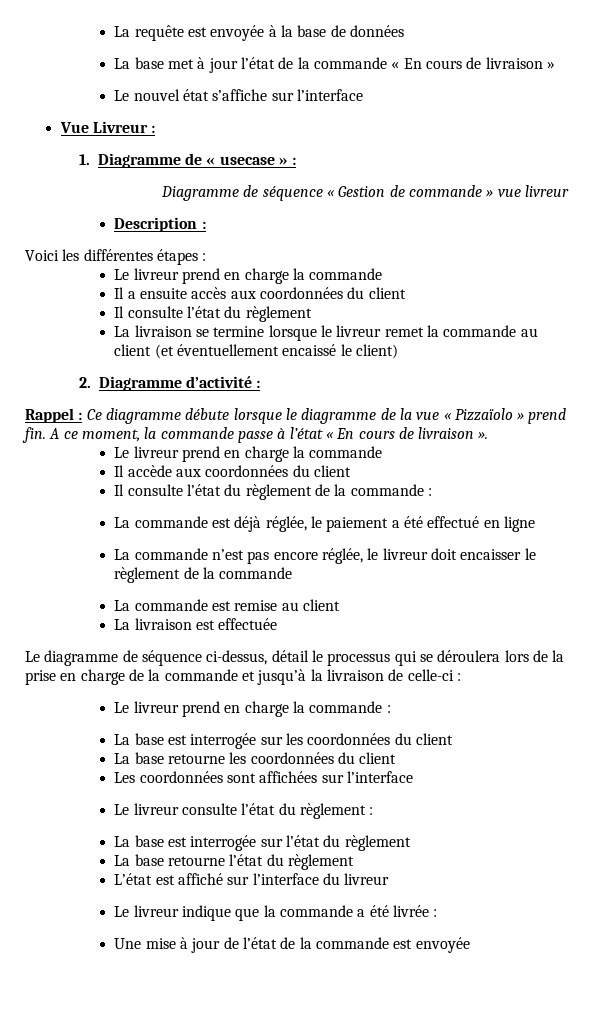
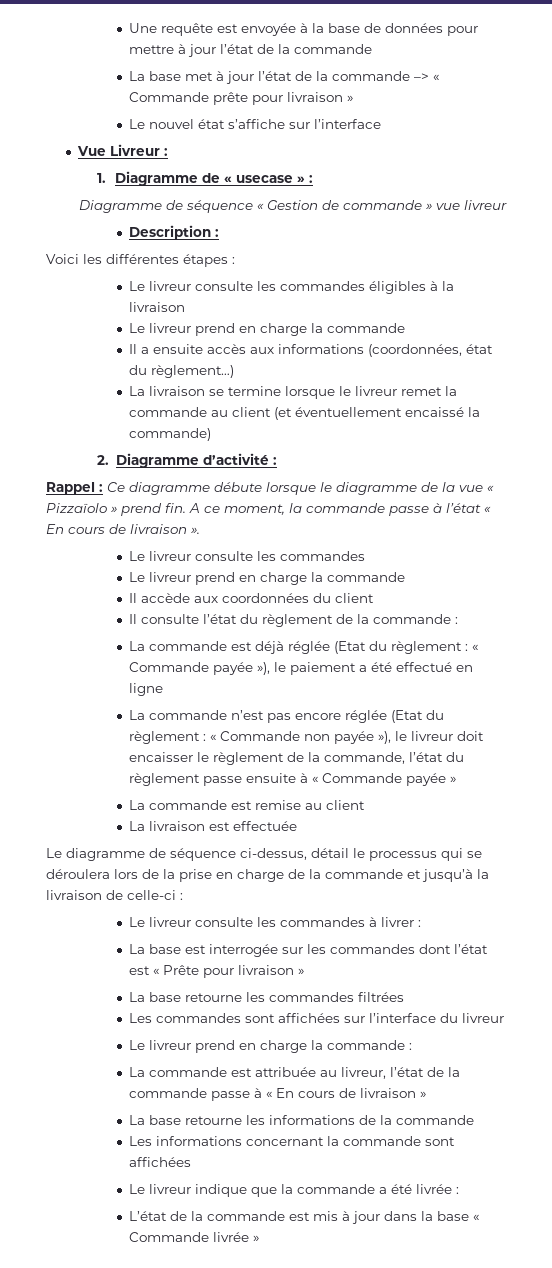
[114,26,131,37] La -> [129,23,158,33] Une
(404, 31) none -> [447,26,479,36] [129,44,373,57] pour mettre à jour l’état de la commande
[391,57,482,69] « En cours de -> [414,73,440,81] [129,92,284,105] –> « Commande prête pour
(207, 257) none -> [129,281,455,294] [129,302,186,312] // Le livreur consulte les commandes éligibles à la livraison
[259,287,406,299] [114,306,312,322] coordonnées du client // Il consulte l’état du règlement -> [278,344,494,357] [129,365,235,378] informations (coordonnées, état du règlement…)
[340,344,398,359] le client) -> [468,407,481,417] [129,428,212,441] la commande)
(489, 435) none -> [129,551,366,561] // Le livreur consulte les commandes
[265,516,307,532] réglée, -> [288,641,479,654] [129,662,271,675] réglée (Etat du règlement : « Commande payée »),
[321,548,363,564] réglée, -> [345,710,445,723] [129,731,392,744] réglée (Etat du règlement : « Commande non payée »),
[219,567,293,579] commande -> [324,752,465,764] [129,773,457,786] commande, l’état du règlement passe ensuite à « Commande payée »
(461, 677) none -> [129,917,422,927] [129,944,489,957] [129,965,305,978] [129,992,405,1002] [129,1013,505,1023] // Le livreur consulte les commandes à livrer : // La base est interrogée sur les commandes dont l’état est « Prête pour livraison » // La base retourne les commandes filtrées // Les commandes sont affichées sur l’interface du livreur
[134,733,453,749] [114,752,397,764] [114,771,413,783] [114,803,374,819] [114,835,411,851] [114,854,354,870] [114,873,390,885] base est interrogée sur les coordonnées du client // La base retourne les coordonnées du client // Les coordonnées sont affichées sur l’interface // Le livreur consulte l’état du règlement : // La base est interrogée sur l’état du règlement // La base retourne l’état du règlement // L’état est affiché sur l’interface du livreur -> [149,1067,461,1079] [129,1088,427,1101] [129,1115,475,1125] [129,1136,456,1146] [129,1157,192,1167] commande est attribuée au livreur, l’état de la commande passe à « En cours de livraison » // La base retourne les informations de la commande // Les informations concernant la commande sont affichées
[114,937,470,953] Une mise à jour de l’état de la commande est envoyée -> [129,1211,480,1224] [129,1232,260,1242] L’état de la commande est mis à jour dans la base « Commande livrée »

